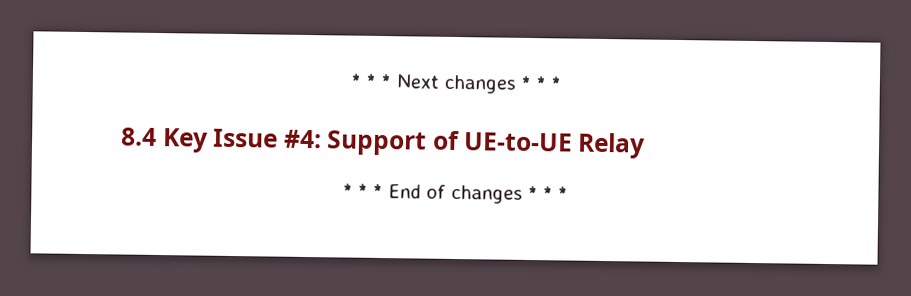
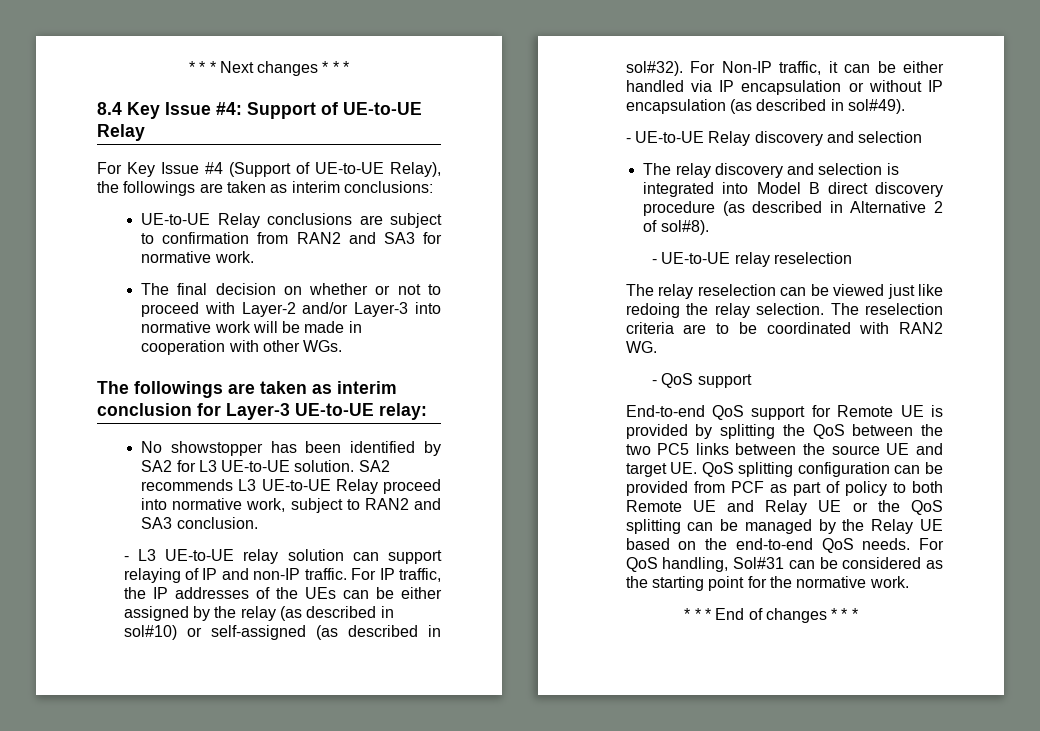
(646, 145) none -> [97,162,441,177] [97,181,433,196] [141,213,443,228] [141,232,442,244] [141,251,254,263] [141,283,441,295] [141,302,441,317] [141,321,362,333] [141,340,343,355] [97,381,397,398] [97,403,427,420] [141,441,442,456] [141,460,390,472] [141,479,441,494] [141,498,441,513] [141,517,258,529] [123,549,443,564] [123,568,441,583] [123,587,442,599] [123,606,394,621] [123,625,442,640] [625,61,944,76] [625,80,943,95] [625,99,905,114] [625,131,923,146] [643,163,899,178] [643,182,943,197] [643,201,943,216] [643,220,709,235] [652,252,853,267] [625,284,943,299] [625,303,943,318] [625,322,943,334] [625,341,657,353] [652,373,752,388] [625,405,943,420] [625,424,943,439] [625,443,943,455] [625,462,943,477] [625,481,943,496] [625,500,943,515] [625,519,943,534] [625,538,944,553] [625,557,943,572] [625,576,909,591] // For Key Issue #4 (Support of UE-to-UE Relay), the followings are taken as interim conclusions: // UE-to-UE Relay conclusions are subject to confirmation from RAN2 and SA3 for normative work. // The final decision on whether or not to proceed with Layer-2 and/or Layer-3 into normative work will be made in cooperation with other WGs. // The followings are taken as interim conclusion for Layer-3 UE-to-UE relay: // No showstopper has been identified by SA2 for L3 UE-to-UE solution. SA2 recommends L3 UE-to-UE Relay proceed into normative work, subject to RAN2 and SA3 conclusion. // - L3 UE-to-UE relay solution can support relaying of IP and non-IP traffic. For IP traffic, the IP addresses of the UEs can be either assigned by the relay (as described in sol#10) or self-assigned (as described in sol#32). For Non-IP traffic, it can be either handled via IP encapsulation or without IP encapsulation (as described in sol#49). // - UE-to-UE Relay discovery and selection // The relay discovery and selection is integrated into Model B direct discovery procedure (as described in Alternative 2 of sol#8). // - UE-to-UE relay reselection // The relay reselection can be viewed just like redoing the relay selection. The reselection criteria are to be coordinated with RAN2 WG. // - QoS support // End-to-end QoS support for Remote UE is provided by splitting the QoS between the two PC5 links between the source UE and target UE. QoS splitting configuration can be provided from PCF as part of policy to both Remote UE and Relay UE or the QoS splitting can be managed by the Relay UE based on the end-to-end QoS needs. For QoS handling, Sol#31 can be considered as the starting point for the normative work.

